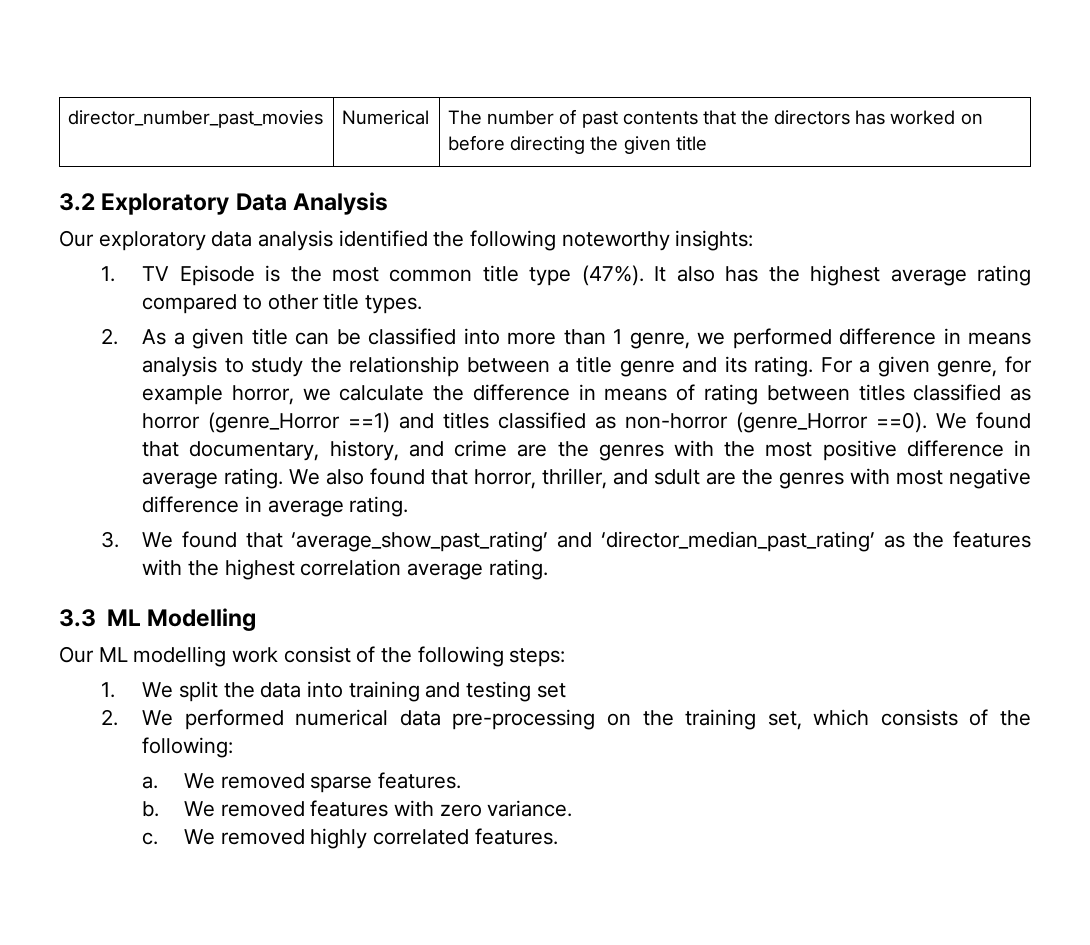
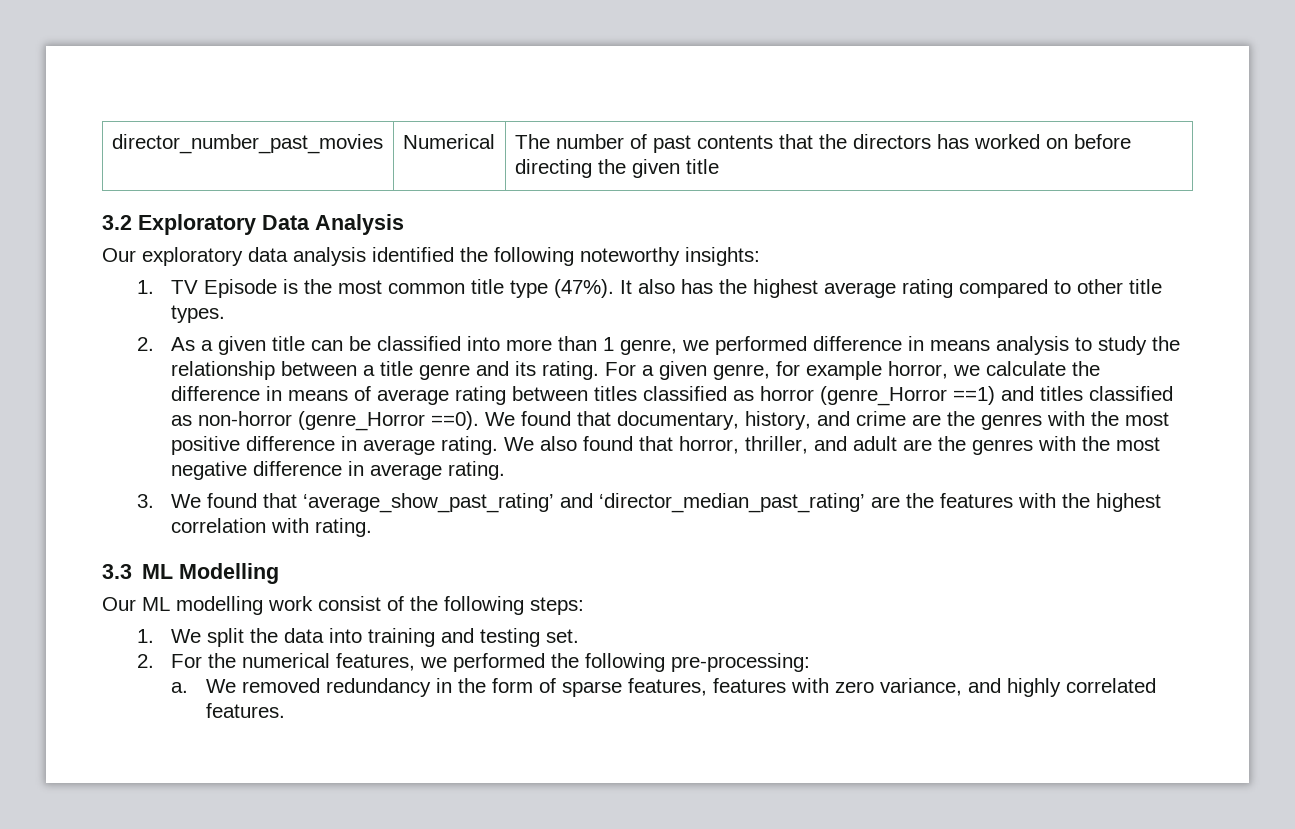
(696, 392) none -> [377,389,450,405] average
[654,468,891,489] sdult are the genres with -> [853,436,1111,455] adult are the genres with the
[883,535,905,548] as -> [871,496,901,508] are
[406,563,483,580] average -> [271,518,310,533] with
[536,683,566,698] [100,709,1031,730] [142,737,234,758] [142,772,461,793] [142,800,573,817] [142,829,305,845] set // 2. We performed numerical data pre-processing on the training set, which consists of the following: // a. We removed sparse features. // b. We removed features with zero variance. // c. We removed -> [546,629,580,643] [136,653,811,672] [171,678,1001,697] set. // 2. For the numerical features, we performed the following pre-processing: // a. We removed redundancy in the form of sparse features, features with zero variance, and

